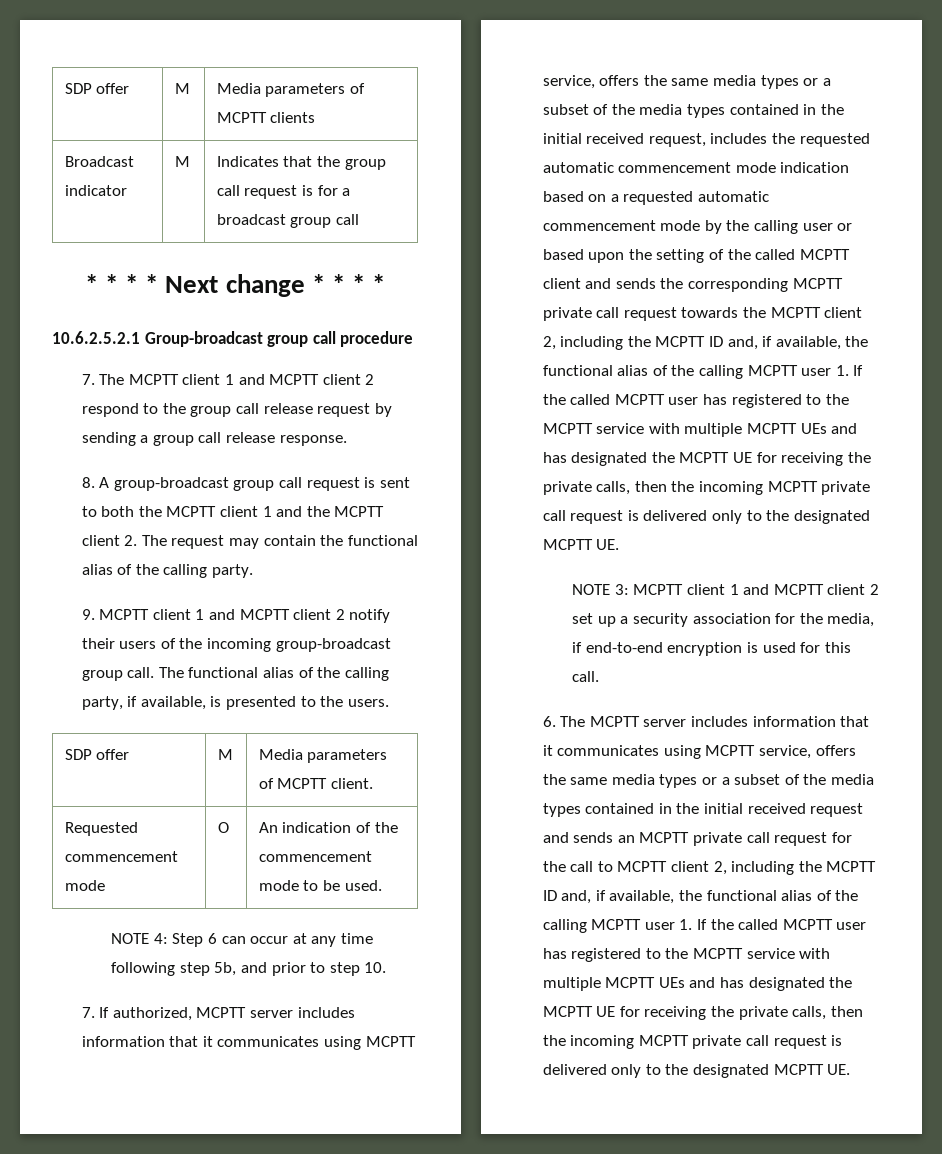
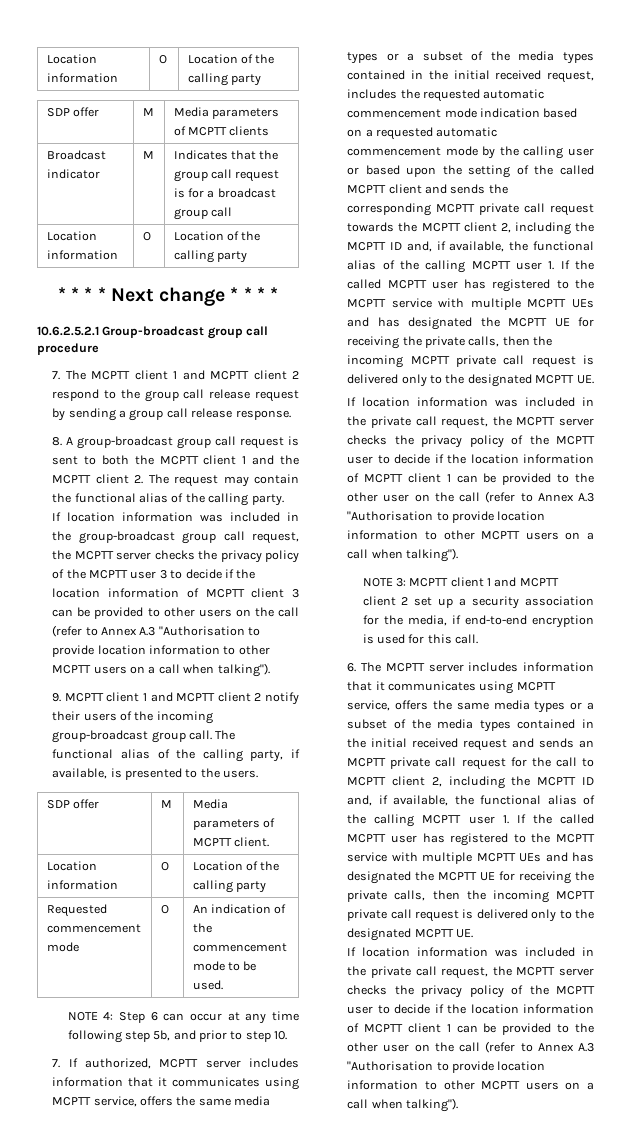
(64, 88) none -> [46,54,97,64] [46,73,118,83] [158,55,167,64] [187,54,275,64] [187,73,262,86] Location information | O | Location of the calling party //
(360, 219) none -> [46,231,97,241] [46,250,118,260] [142,232,151,241] [173,231,261,241] [173,250,248,263] // Location information | O | Location of the calling party
(253, 571) none -> [52,512,299,522] [52,531,299,544] [52,550,299,563] [52,569,256,579] [52,588,300,598] [52,607,299,619] [52,625,261,637] [52,645,270,657] [52,663,270,677] // If location information was included in the group-broadcast group call request, the MCPTT server checks the privacy policy of the MCPTT user 3 to decide if the location information of MCPTT client 3 can be provided to other users on the call (refer to Annex A.3 "Authorisation to provide location information to other MCPTT users on a call when talking").
(374, 783) none -> [46,861,97,871] [46,880,118,890] [160,862,169,871] [192,861,280,871] [192,880,267,893] // Location information | O | Location of the calling party
(620, 544) none -> [347,397,594,407] [347,416,594,429] [347,435,595,448] [347,454,594,464] [347,473,594,485] [347,491,594,503] [347,511,546,523] [347,530,594,540] [347,548,459,562] // If location information was included in the private call request, the MCPTT server checks the privacy policy of the MCPTT user to decide if the location information of MCPTT client 1 can be provided to the other user on the call (refer to Annex A.3 "Authorisation to provide location information to other MCPTT users on a call when talking").
(851, 1069) none -> [347,947,594,957] [347,966,594,979] [347,985,595,998] [347,1004,594,1014] [347,1023,594,1035] [347,1041,594,1053] [347,1061,546,1073] [347,1080,594,1090] [347,1098,459,1112] // If location information was included in the private call request, the MCPTT server checks the privacy policy of the MCPTT user to decide if the location information of MCPTT client 1 can be provided to the other user on the call (refer to Annex A.3 "Authorisation to provide location information to other MCPTT users on a call when talking").

